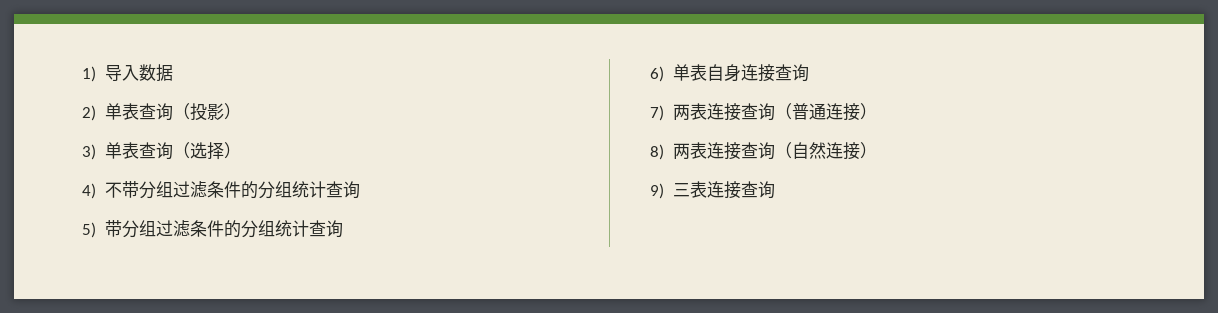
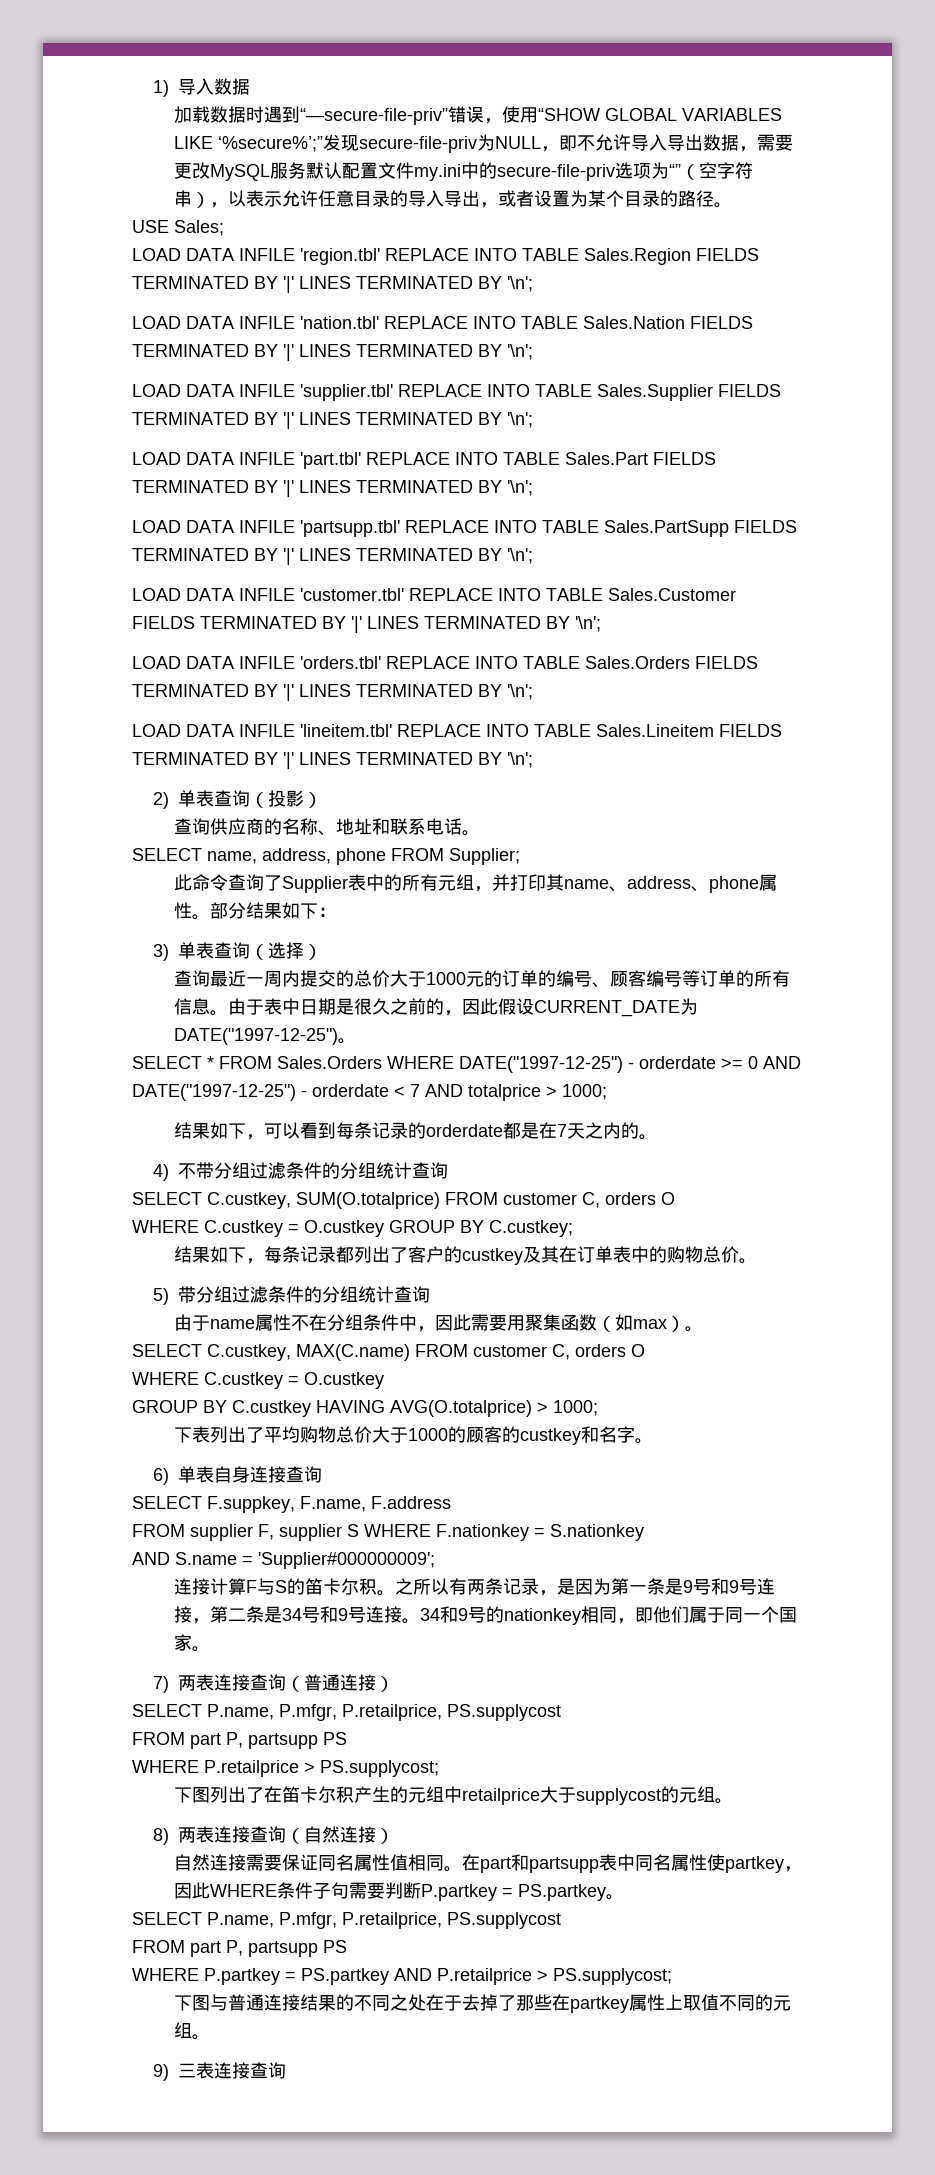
(173, 73) none -> [173,106,782,125] [173,134,793,153] [173,162,753,181] [173,190,732,208] [132,220,224,236] [132,248,759,265] [132,276,533,293] [132,316,753,329] [132,344,533,361] [132,384,781,401] [132,412,533,429] [132,452,716,469] [132,480,533,497] [132,520,797,537] [132,548,533,565] [132,588,736,601] [132,616,601,633] [132,656,758,669] [132,684,533,701] [132,724,782,737] [132,752,533,769] // 加载数据时遇到“—secure-file-priv”错误，使用“SHOW GLOBAL VARIABLES LIKE ‘%secure%’;”发现secure-file-priv为NULL，即不允许导入导出数据，需要更改MySQL服务默认配置文件my.ini中的secure-file-priv选项为“”（空字符串），以表示允许任意目录的导入导出，或者设置为某个目录的路径。 // USE Sales; // LOAD DATA INFILE 'region.tbl' REPLACE INTO TABLE Sales.Region FIELDS TERMINATED BY '|' LINES TERMINATED BY '\n'; // LOAD DATA INFILE 'nation.tbl' REPLACE INTO TABLE Sales.Nation FIELDS TERMINATED BY '|' LINES TERMINATED BY '\n'; // LOAD DATA INFILE 'supplier.tbl' REPLACE INTO TABLE Sales.Supplier FIELDS TERMINATED BY '|' LINES TERMINATED BY '\n'; // LOAD DATA INFILE 'part.tbl' REPLACE INTO TABLE Sales.Part FIELDS TERMINATED BY '|' LINES TERMINATED BY '\n'; // LOAD DATA INFILE 'partsupp.tbl' REPLACE INTO TABLE Sales.PartSupp FIELDS TERMINATED BY '|' LINES TERMINATED BY '\n'; // LOAD DATA INFILE 'customer.tbl' REPLACE INTO TABLE Sales.Customer FIELDS TERMINATED BY '|' LINES TERMINATED BY '\n'; // LOAD DATA INFILE 'orders.tbl' REPLACE INTO TABLE Sales.Orders FIELDS TERMINATED BY '|' LINES TERMINATED BY '\n'; // LOAD DATA INFILE 'lineitem.tbl' REPLACE INTO TABLE Sales.Lineitem FIELDS TERMINATED BY '|' LINES TERMINATED BY '\n';
(241, 111) none -> [173,818,480,836] [132,848,520,865] [173,874,777,893] [173,902,336,920] // 查询供应商的名称、地址和联系电话。 // SELECT name, address, phone FROM Supplier; // 此命令查询了Supplier表中的所有元组，并打印其name、address、phone属性。部分结果如下：
(241, 150) none -> [173,970,790,988] [173,998,698,1017] [173,1028,356,1045] [132,1056,801,1073] [132,1084,607,1101] [173,1122,657,1140] // 查询最近一周内提交的总价大于1000元的订单的编号、顾客编号等订单的所有信息。由于表中日期是很久之前的，因此假设CURRENT_DATE为DATE("1997-12-25")。 // SELECT * FROM Sales.Orders WHERE DATE("1997-12-25") - orderdate >= 0 AND DATE("1997-12-25") - orderdate < 7 AND totalprice > 1000; // 结果如下，可以看到每条记录的orderdate都是在7天之内的。
(360, 190) none -> [132,1192,675,1209] [132,1220,573,1237] [173,1246,757,1265] // SELECT C.custkey, SUM(O.totalprice) FROM customer C, orders O // WHERE C.custkey = O.custkey GROUP BY C.custkey; // 结果如下，每条记录都列出了客户的custkey及其在订单表中的购物总价。
(343, 229) none -> [173,1314,703,1332] [132,1344,645,1361] [132,1372,384,1389] [132,1400,598,1417] [173,1426,653,1445] // 由于name属性不在分组条件中，因此需要用聚集函数（如max）。 // SELECT C.custkey, MAX(C.name) FROM customer C, orders O // WHERE C.custkey = O.custkey // GROUP BY C.custkey HAVING AVG(O.totalprice) > 1000; // 下表列出了平均购物总价大于1000的顾客的custkey和名字。
(809, 73) none -> [132,1496,451,1513] [132,1524,644,1541] [132,1552,435,1569] [173,1578,775,1596] [173,1606,797,1625] [173,1634,210,1652] // SELECT F.suppkey, F.name, F.address // FROM supplier F, supplier S WHERE F.nationkey = S.nationkey // AND S.name = 'Supplier#000000009'; // 连接计算F与S的笛卡尔积。之所以有两条记录，是因为第一条是9号和9号连接，第二条是34号和9号连接。34和9号的nationkey相同，即他们属于同一个国家。
(877, 111) none -> [132,1704,561,1721] [132,1732,347,1749] [132,1760,439,1777] [173,1786,733,1805] // SELECT P.name, P.mfgr, P.retailprice, PS.supplycost // FROM part P, partsupp PS // WHERE P.retailprice > PS.supplycost; // 下图列出了在笛卡尔积产生的元组中retailprice大于supplycost的元组。
(877, 150) none -> [173,1854,802,1873] [173,1882,624,1901] [132,1912,561,1929] [132,1940,347,1957] [132,1968,672,1985] [173,1994,791,2013] [173,2022,210,2040] // 自然连接需要保证同名属性值相同。在part和partsupp表中同名属性使partkey，因此WHERE条件子句需要判断P.partkey = PS.partkey。 // SELECT P.name, P.mfgr, P.retailprice, PS.supplycost // FROM part P, partsupp PS // WHERE P.partkey = PS.partkey AND P.retailprice > PS.supplycost; // 下图与普通连接结果的不同之处在于去掉了那些在partkey属性上取值不同的元组。

